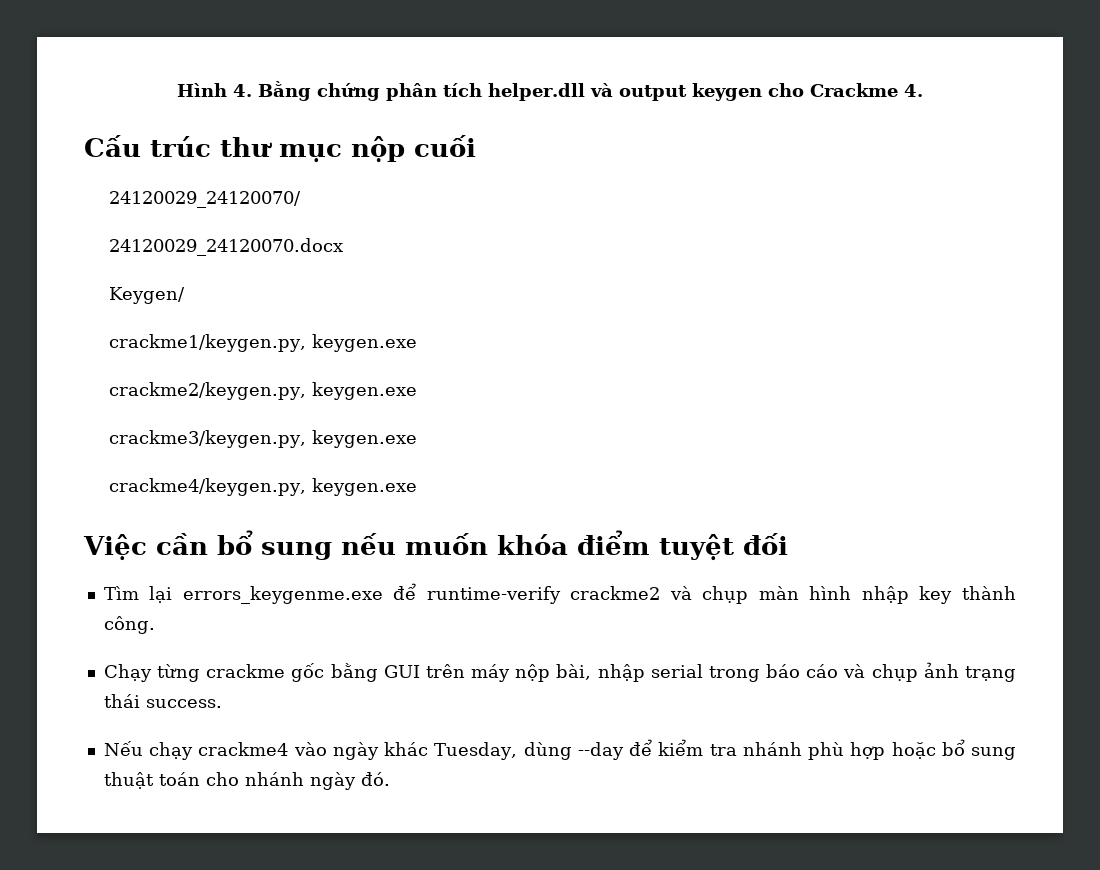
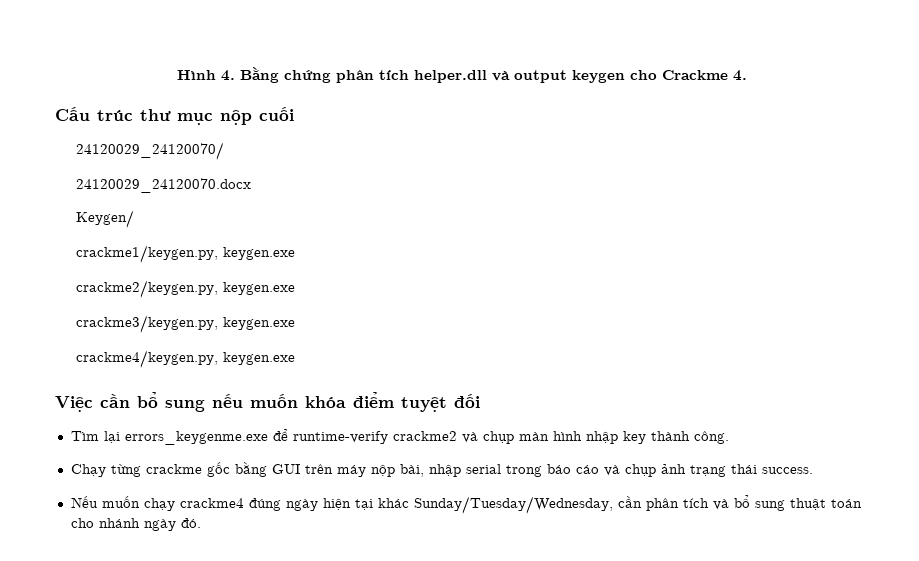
(143, 748) none -> [101,496,140,508] muốn
[293,739,936,760] vào ngày khác Tuesday, dùng --day để kiểm tra nhánh phù hợp hoặc -> [248,496,729,514] đúng ngày hiện tại khác Sunday/Tuesday/Wednesday, cần phân tích và

